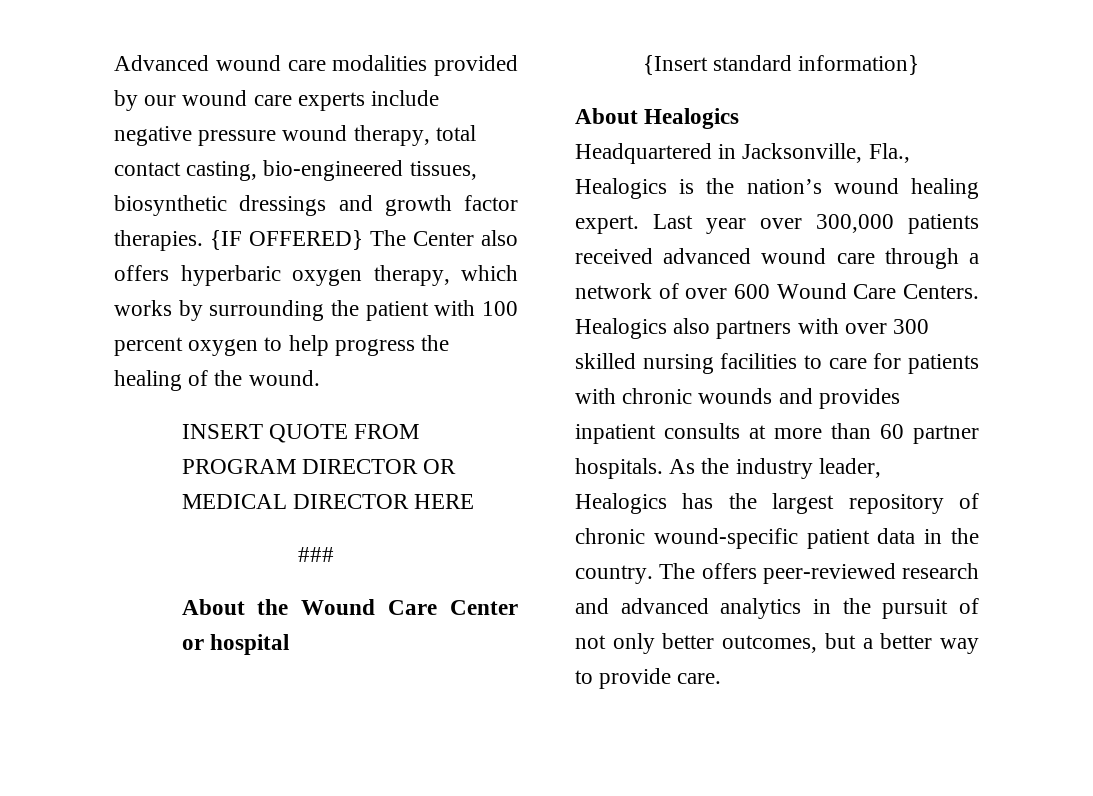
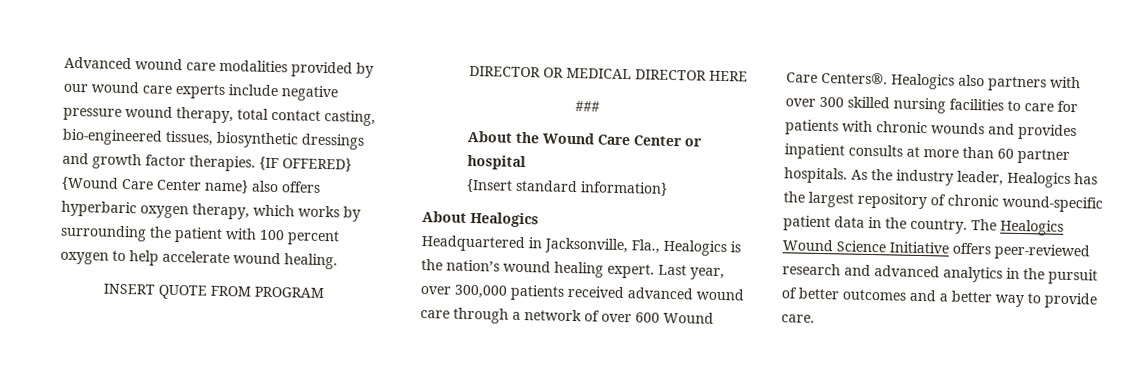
[370,230,474,246] The Center -> [61,176,249,194] {Wound Care Center name}
[334,335,450,356] [114,370,320,391] progress the healing of the wound. -> [162,250,338,270] accelerate wound healing.
[706,218,746,234] year -> [690,267,725,281] year,
[903,284,979,299] Centers. -> [821,71,888,85] Centers®.
(696, 571) none -> [1000,219,1064,236] [782,239,949,254] Healogics Wound Science Initiative
[575,633,856,654] not only better outcomes, but -> [798,287,936,302] better outcomes and

